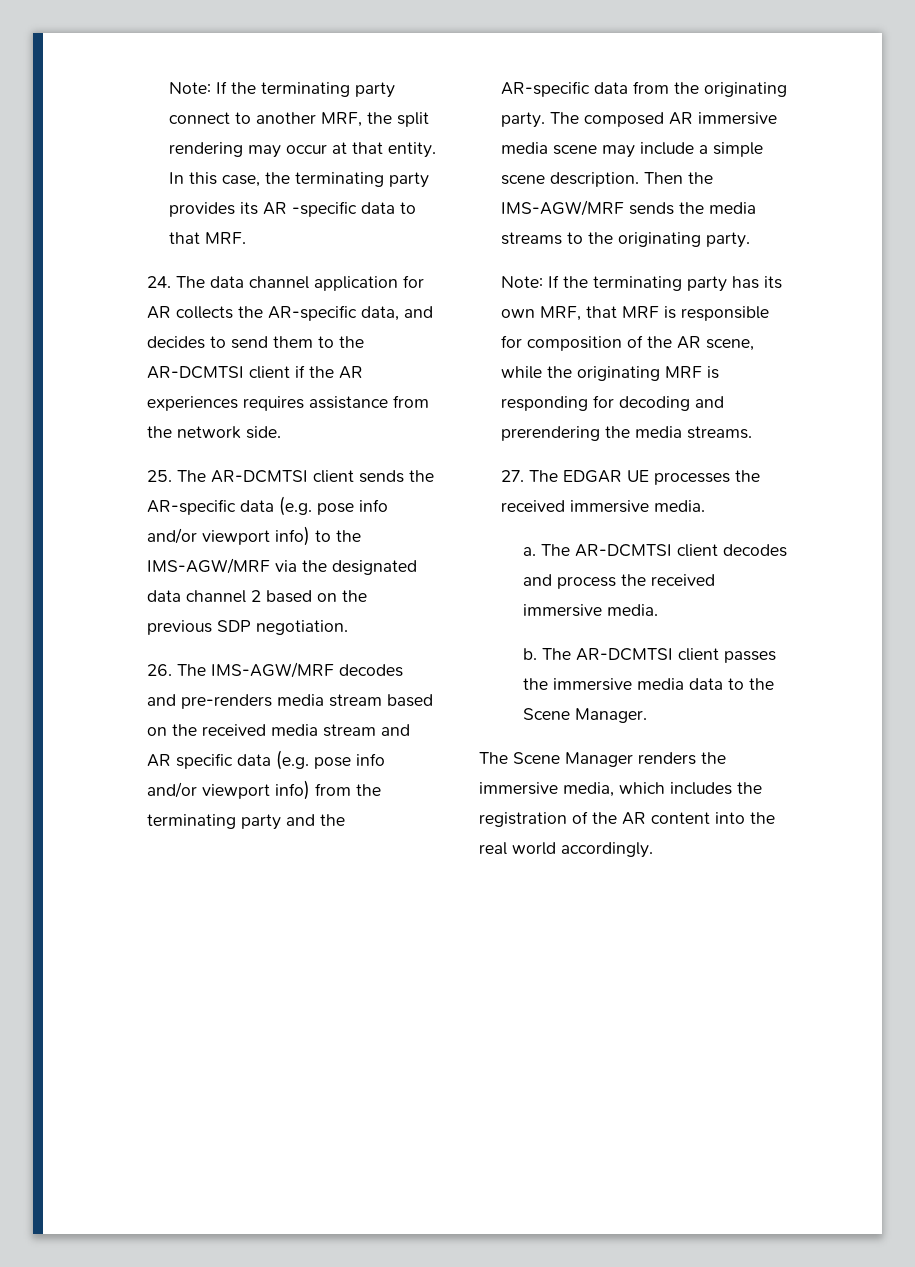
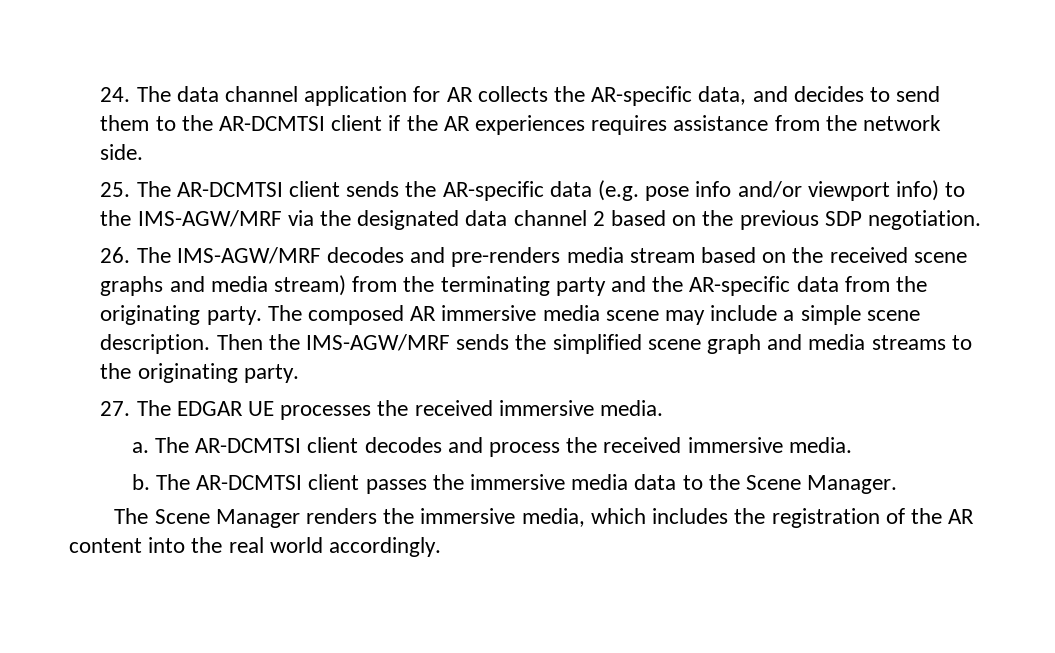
[168,81,395,98] [168,112,429,127] [168,142,436,158] [168,172,429,188] [168,201,416,217] [168,232,246,244] Note: If the terminating party connect to another MRF, the split rendering may occur at that entity. In this case, the terminating party provides its AR -specific data to that MRF. // -> (100, 94) none
[270,724,410,737] [146,750,385,770] [146,780,310,800] media stream and AR specific data (e.g. pose info and/or viewport info) -> [913,252,967,263] [100,275,346,296] scene graphs and media stream)
(704, 208) none -> [552,334,803,354] simplified scene graph and
[500,275,782,292] [500,306,769,321] [500,335,754,351] [500,366,719,381] [500,395,724,411] [500,426,752,441] // Note: If the terminating party has its own MRF, that MRF is responsible for composition of the AR scene, while the originating MRF is responding for decoding and prerendering the media streams. -> (299, 373) none

